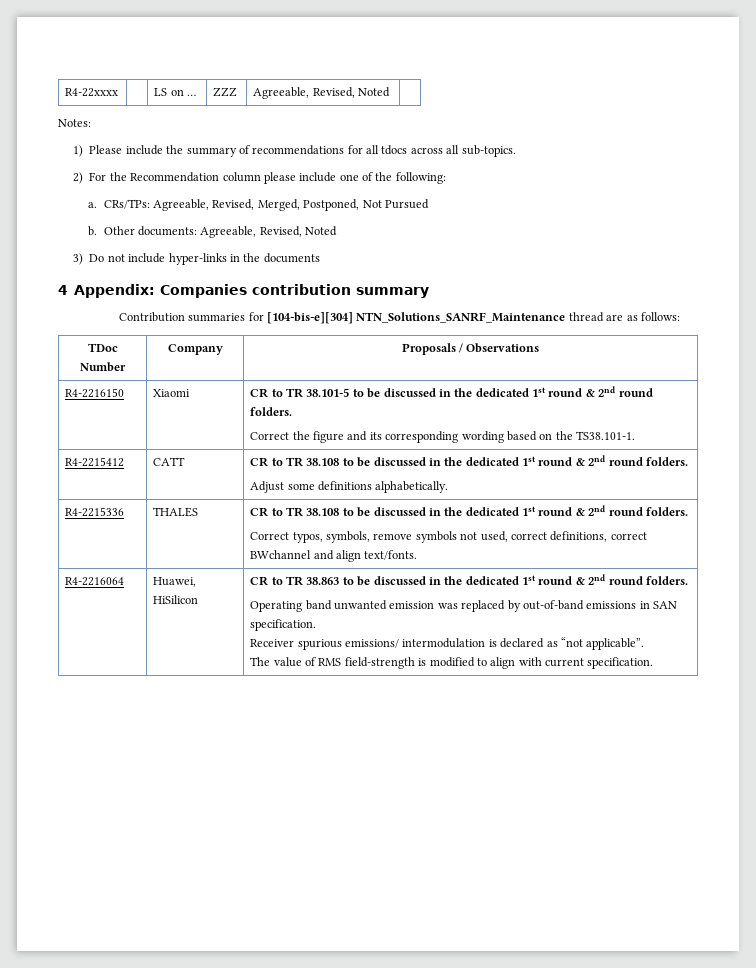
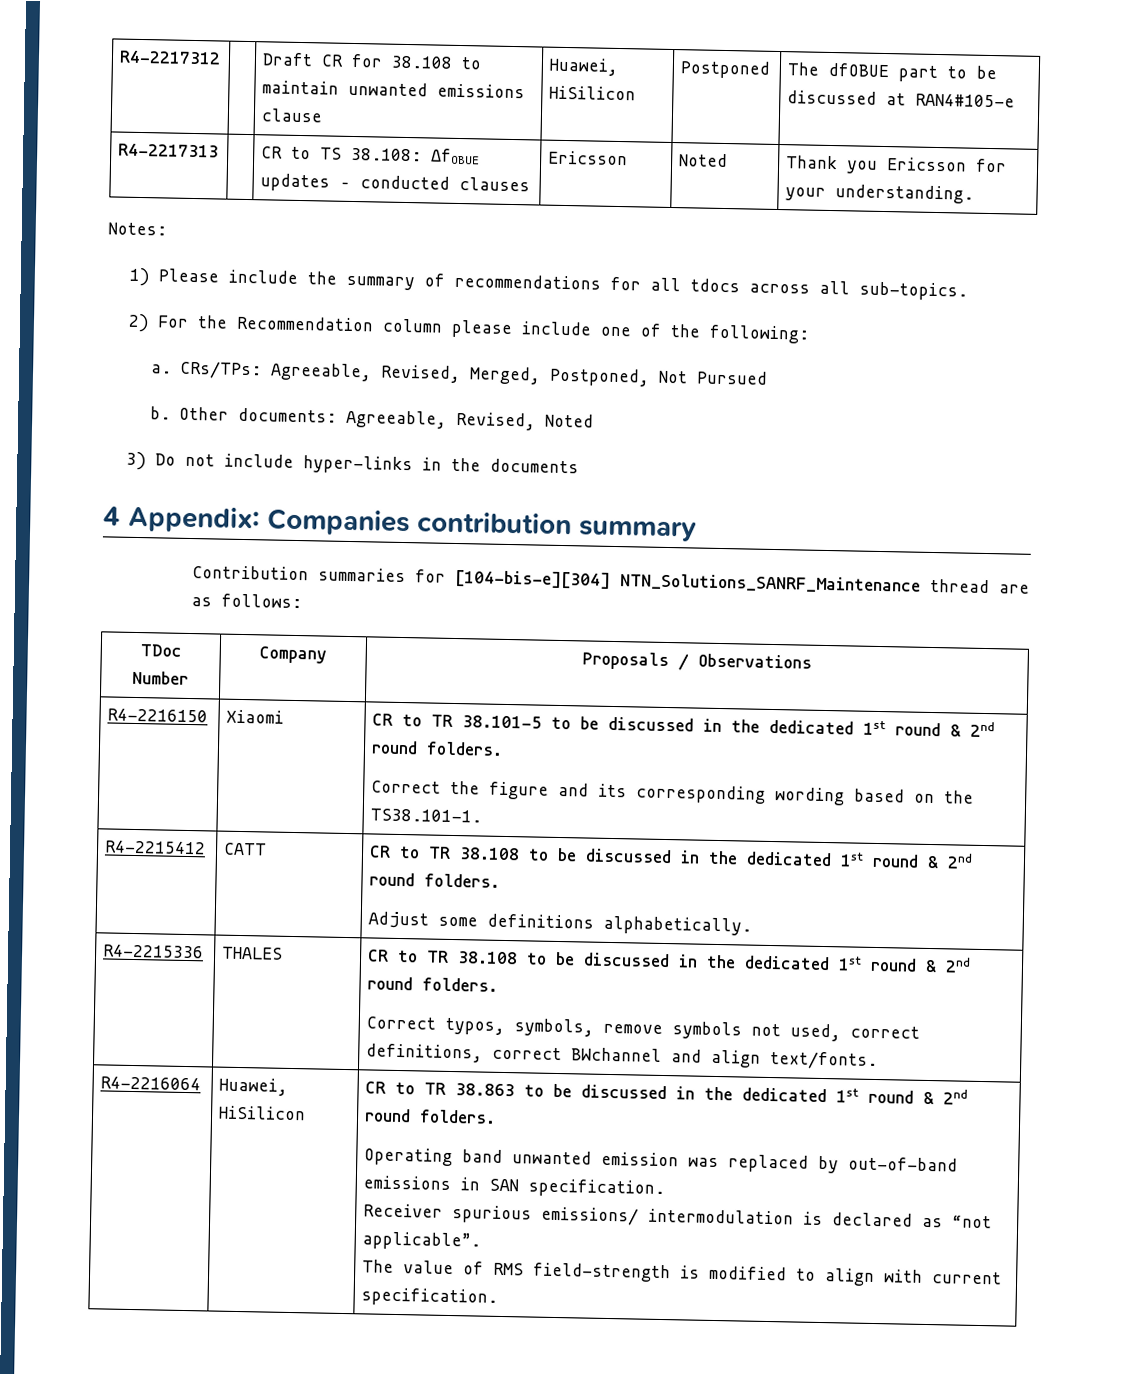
[65,88,119,97] [154,88,197,96] [213,87,238,97] [253,87,391,99] R4-22xxxx | | LS on … | ZZZ | Agreeable, Revised, Noted | -> [119,50,222,65] [262,52,483,70] [262,80,526,99] [261,108,324,123] [549,57,620,76] [549,85,637,101] [680,60,772,79] [787,62,998,83] [787,90,1016,108] [118,143,220,158] [261,146,481,165] [260,173,531,192] [548,150,629,166] [679,153,729,168] [786,155,1008,174] [785,184,975,204] R4-2217312 | | Draft CR for 38.108 to maintain unwanted emissions clause | Huawei, HiSilicon | Postponed | The dfOBUE part to be discussed at RAN4#105-e // R4-2217313 | | CR to TS 38.108: ΔfOBUE updates – conducted clauses | Ericsson | Noted | Thank you Ericsson for your understanding.

